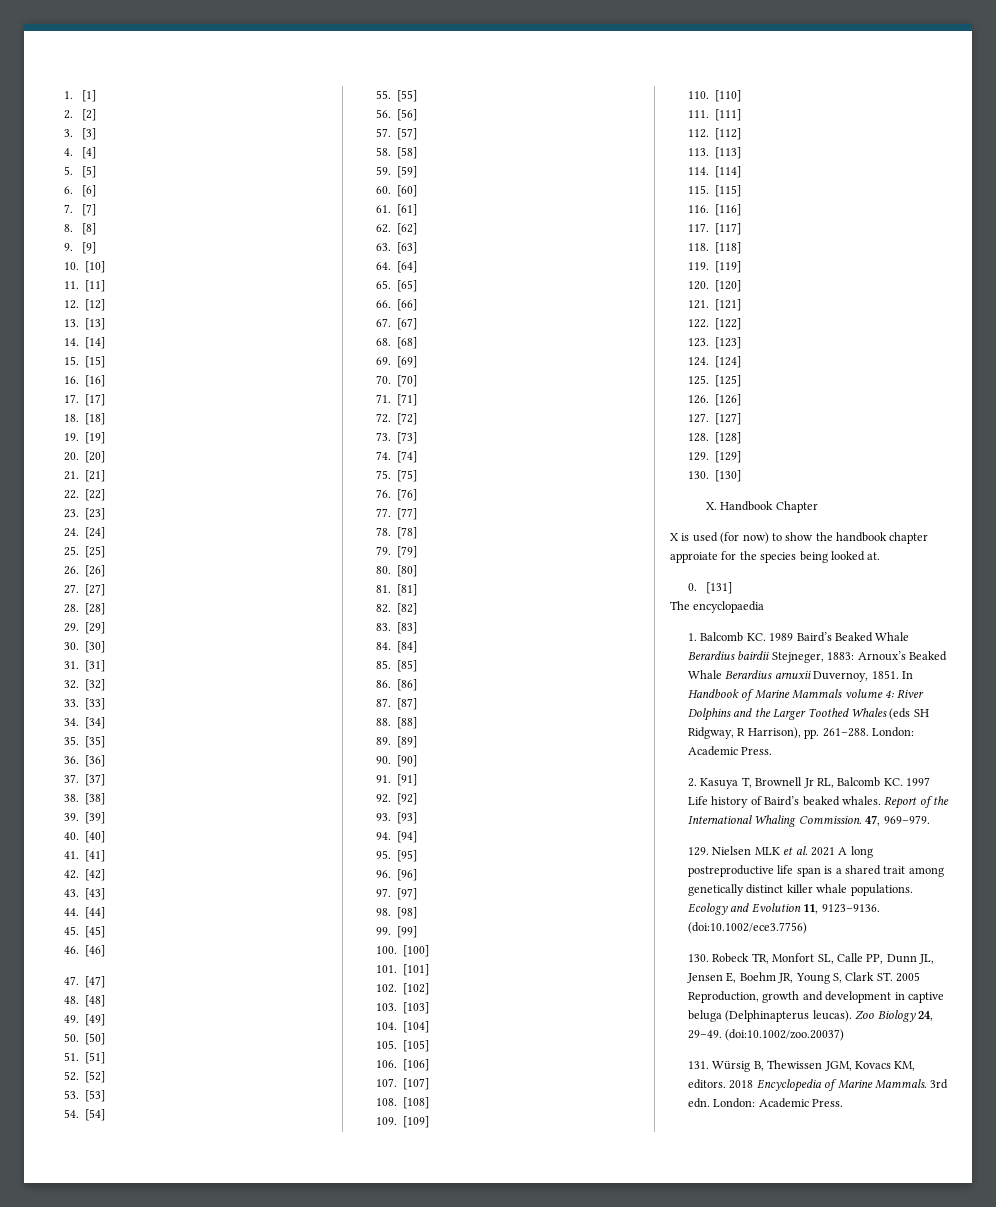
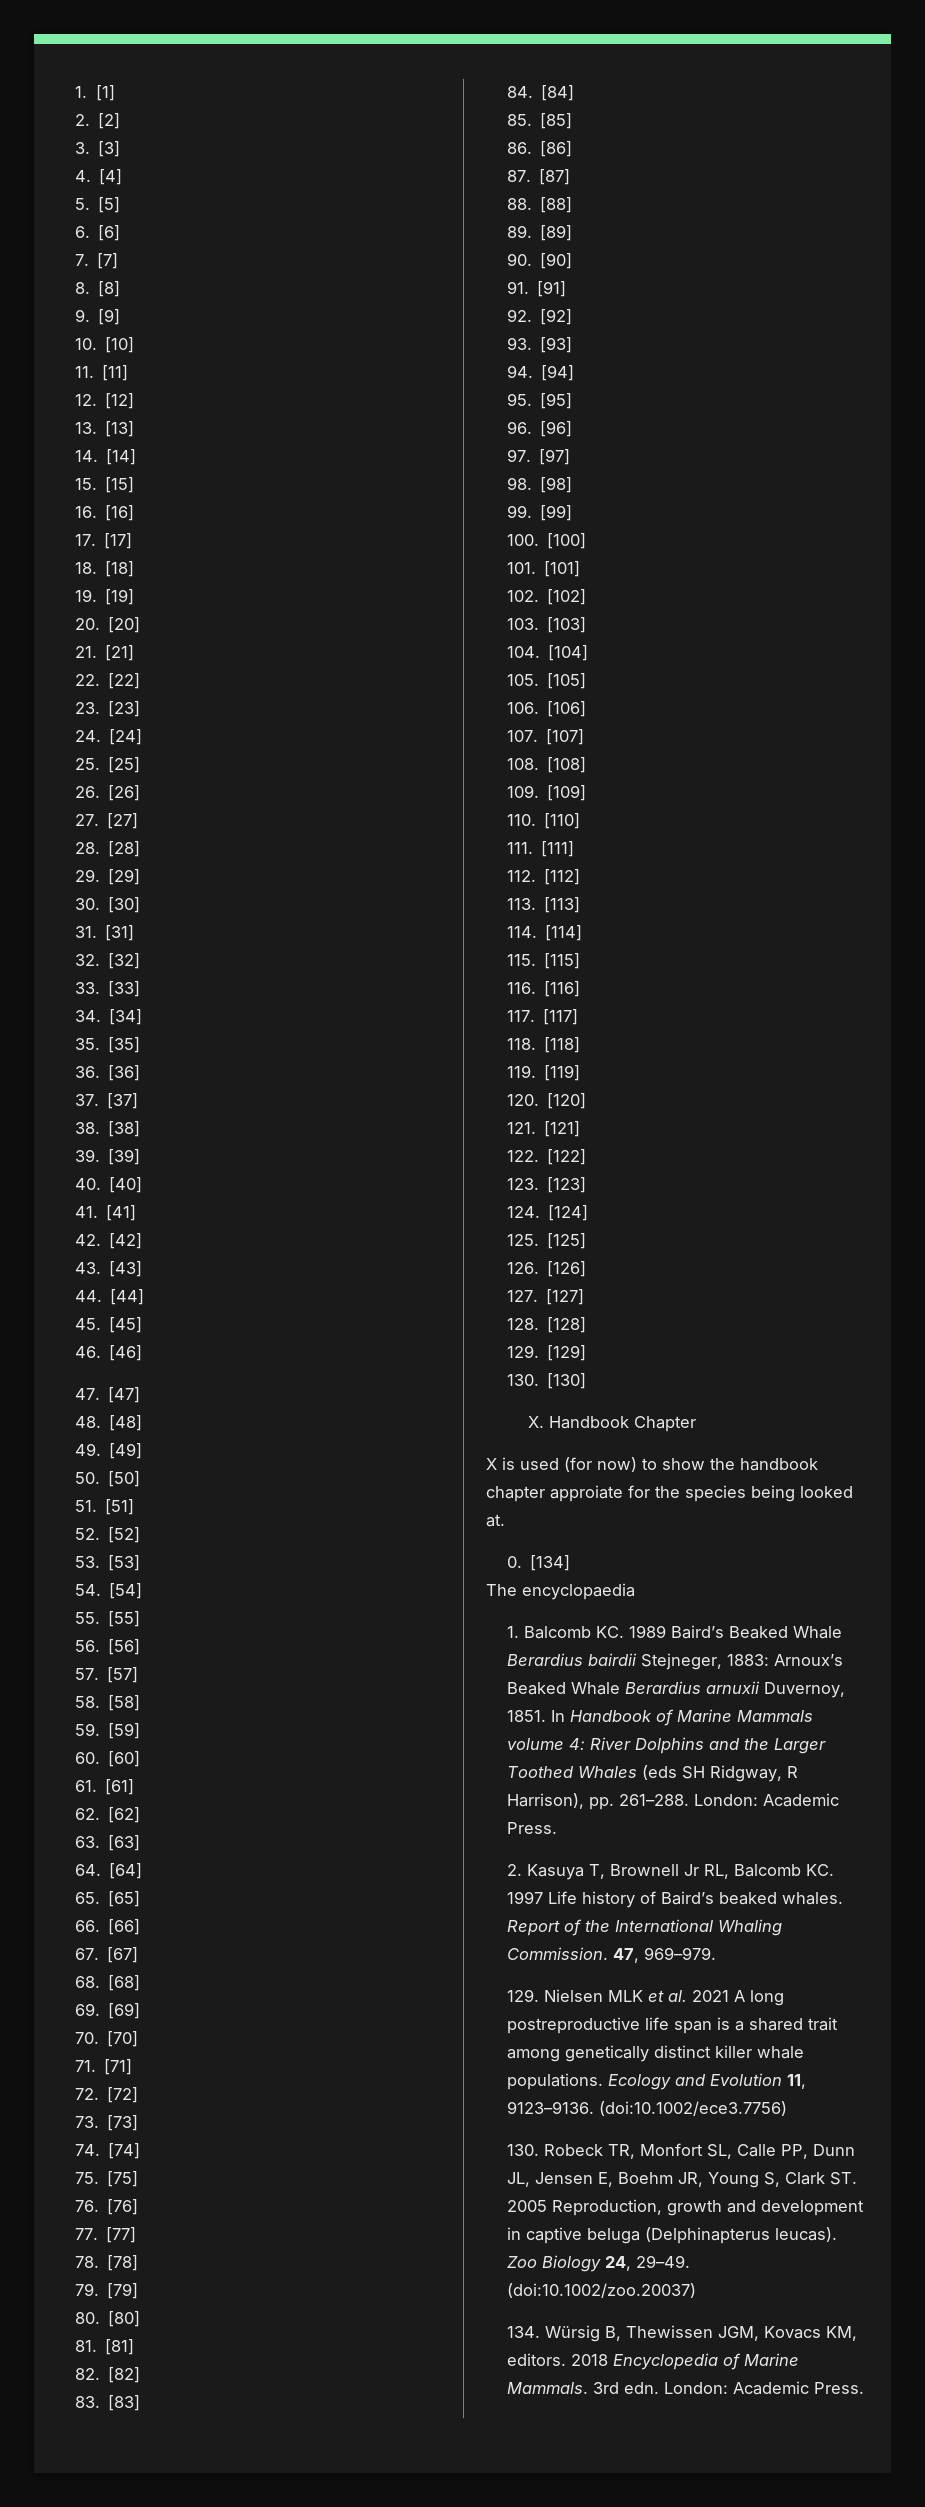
[706,582,733,594] [131] -> [530,1555,571,1571] [134]
[688,1061,710,1069] 131. -> [506,2326,540,2338] 134.

